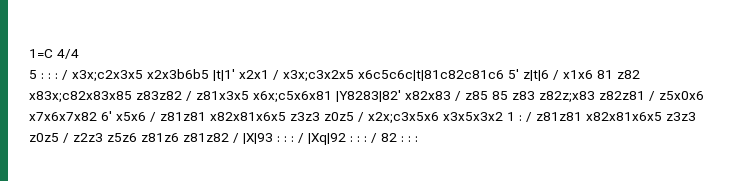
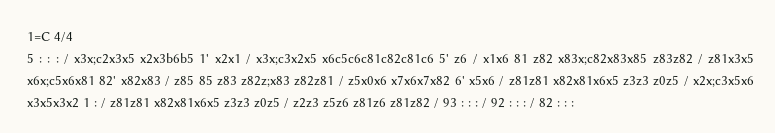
[213,69,235,81] |t|1' -> [199,54,210,63] 1'
[358,69,549,81] x6c5c6c|t|81c82c81c6 5' z|t|6 -> [322,53,468,64] x6c5c6c81c82c81c6 5' z6
[336,90,401,102] |Y8283|82' -> [99,76,117,86] 82'
[243,133,346,145] |X|93 : : : / |Xq|92 -> [443,98,505,108] 93 : : : / 92

